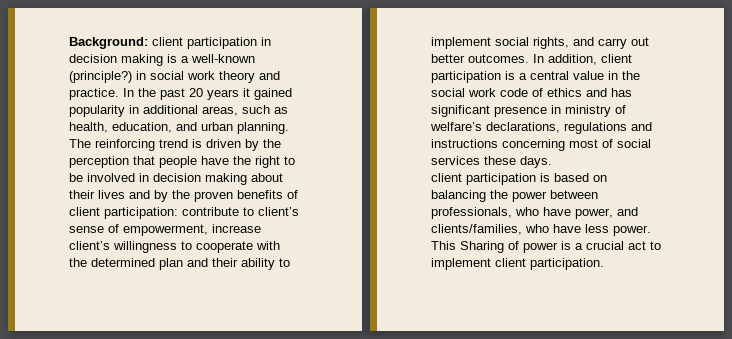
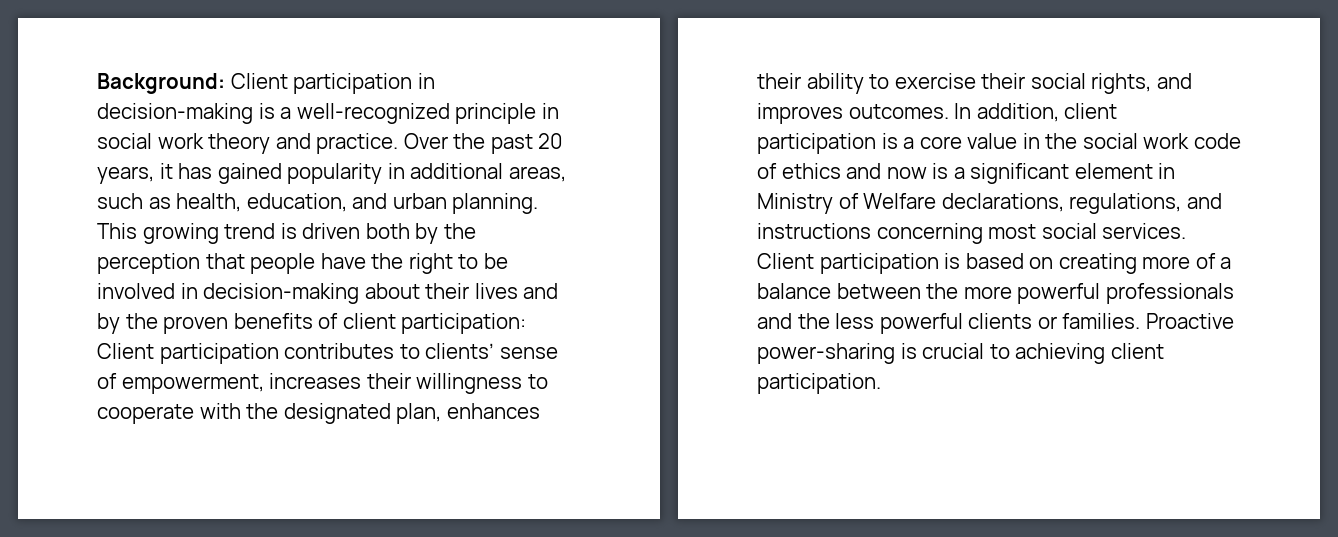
[152,37,183,46] client -> [230,73,288,89] Client
[69,54,255,66] [69,71,132,83] decision making is a well-known (principle?) -> [97,103,537,124] decision-making is a well-recognized principle
[123,88,134,97] In -> [403,133,448,149] Over
[207,88,250,100] years it -> [97,163,213,184] years, it has
[69,139,155,151] The reinforcing -> [97,223,219,244] This growing
(241, 143) none -> [365,223,410,239] both
[153,173,247,185] decision making -> [203,283,360,304] decision-making
[182,207,299,216] contribute to client’s -> [97,343,495,364] Client participation contributes to clients’
[212,224,261,233] [69,241,110,250] increase client’s -> [269,373,411,389] increases their
[91,258,208,270] determined plan and -> [283,403,540,424] designated plan, enhances
[431,37,491,49] implement -> [894,73,1026,89] exercise their
[598,37,649,49] [431,54,465,63] carry out better -> [757,103,843,124] improves
[530,71,569,80] central -> [919,136,962,149] core
[611,88,632,97] [431,105,626,117] [430,122,652,134] [431,139,651,151] [431,156,552,168] [431,173,607,185] [431,190,598,202] [431,207,638,219] [431,224,651,236] [431,241,661,253] [431,258,491,270] has significant presence in ministry of welfare’s declarations, regulations and instructions concerning most of social services these days. // client participation is based on balancing the power between professionals, who have power, and clients/families, who have less power. This Sharing of power is a crucial act to implement -> [886,163,1176,184] [757,193,1222,214] [757,223,1187,244] [757,253,1232,274] [757,283,1234,304] [757,313,1234,334] [757,343,1106,364] now is a significant element in Ministry of Welfare declarations, regulations, and instructions concerning most social services. Client participation is based on creating more of a balance between the more powerful professionals and the less powerful clients or families. Proactive power-sharing is crucial to achieving

